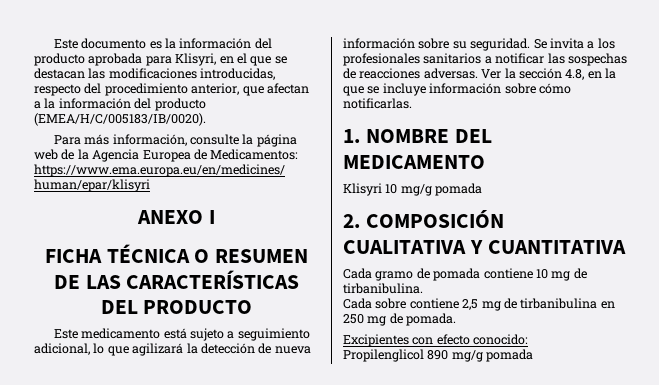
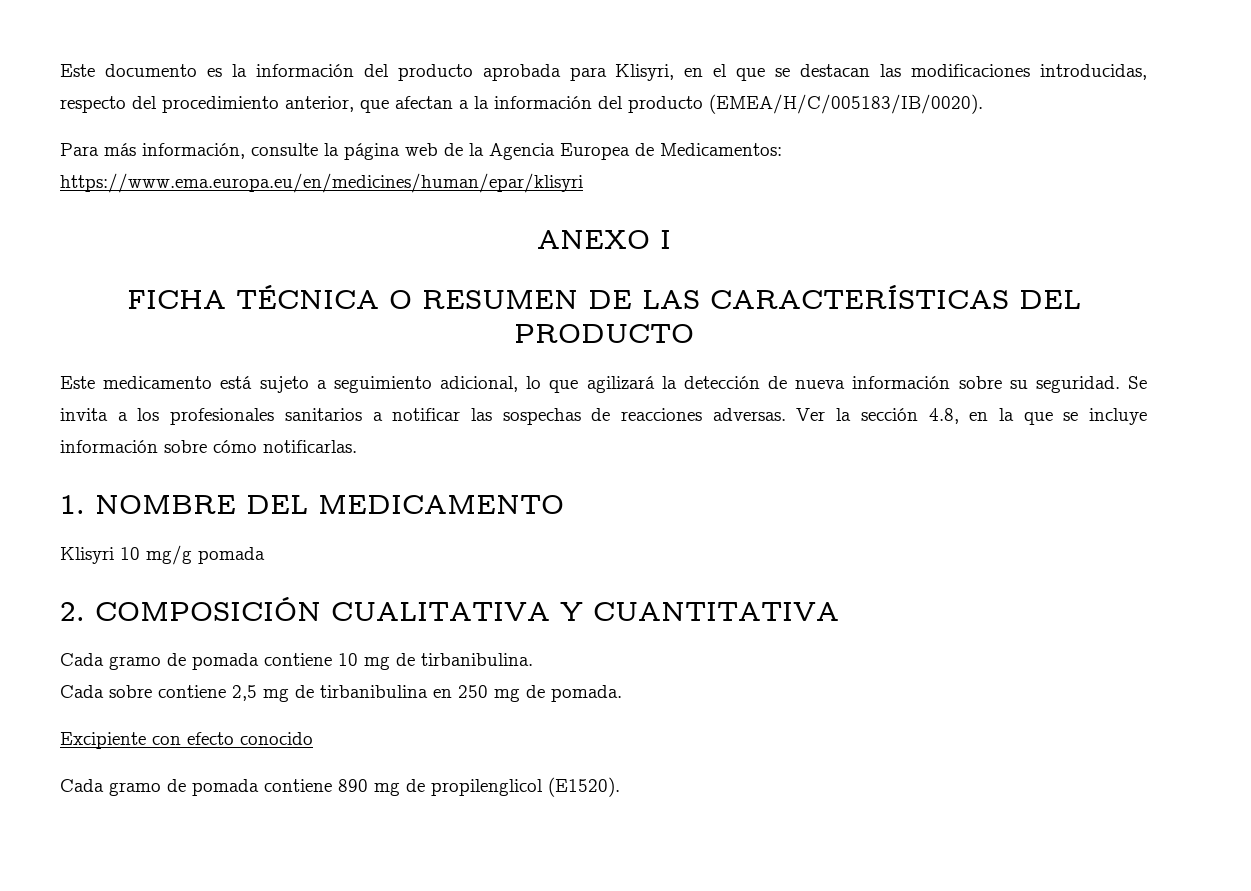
[343,334,409,347] Excipientes -> [60,732,146,749] Excipiente
[473,334,529,345] [343,349,534,362] conocido: // Propilenglicol 890 mg/g pomada -> [240,732,313,745] [60,777,620,797] conocido // Cada gramo de pomada contiene 890 mg de propilenglicol (E1520).

